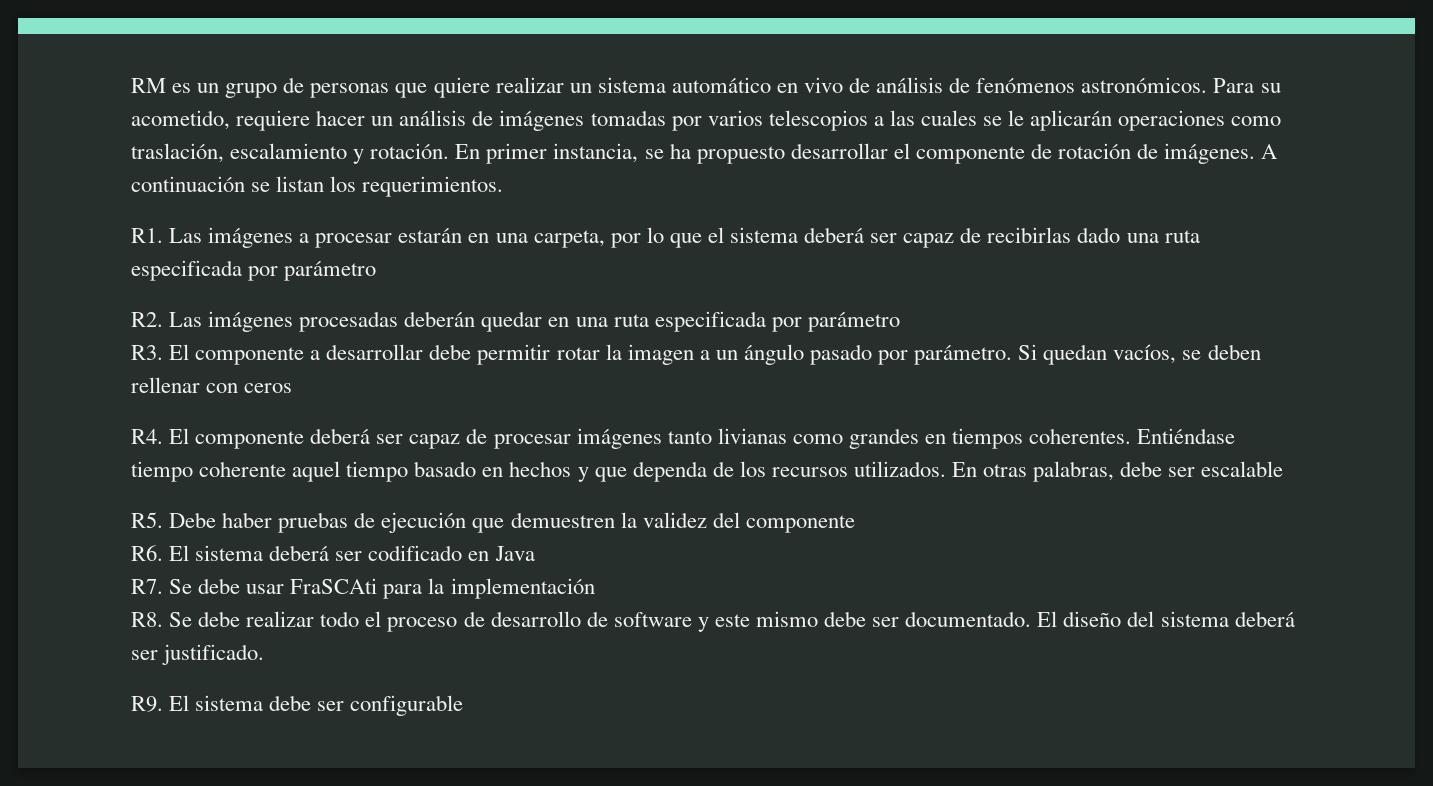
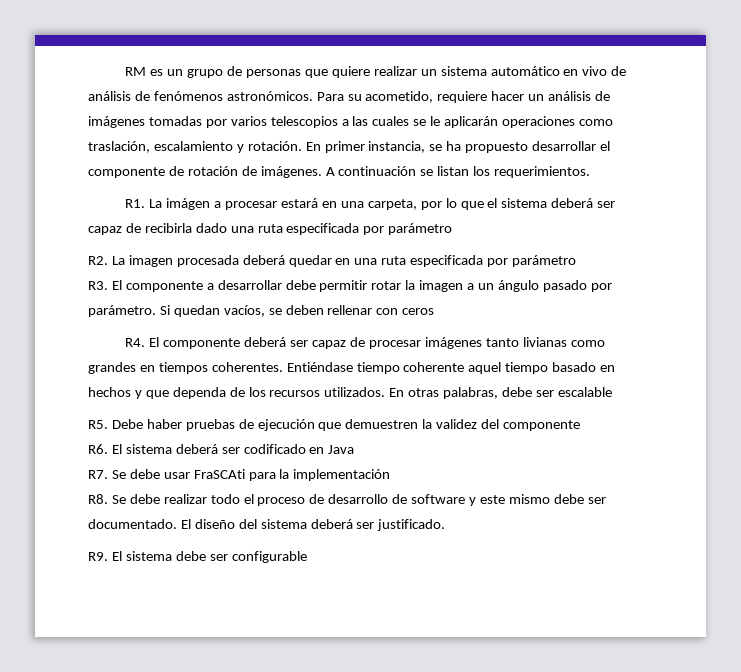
[169,227,294,248] Las imágenes -> [149,198,211,210] La imágen
[398,228,463,243] estarán -> [281,198,319,208] estará
[987,227,1072,243] recibirlas -> [144,223,192,233] recibirla
[169,311,476,332] Las imágenes procesadas deberán -> [111,255,285,267] La imagen procesada deberá

